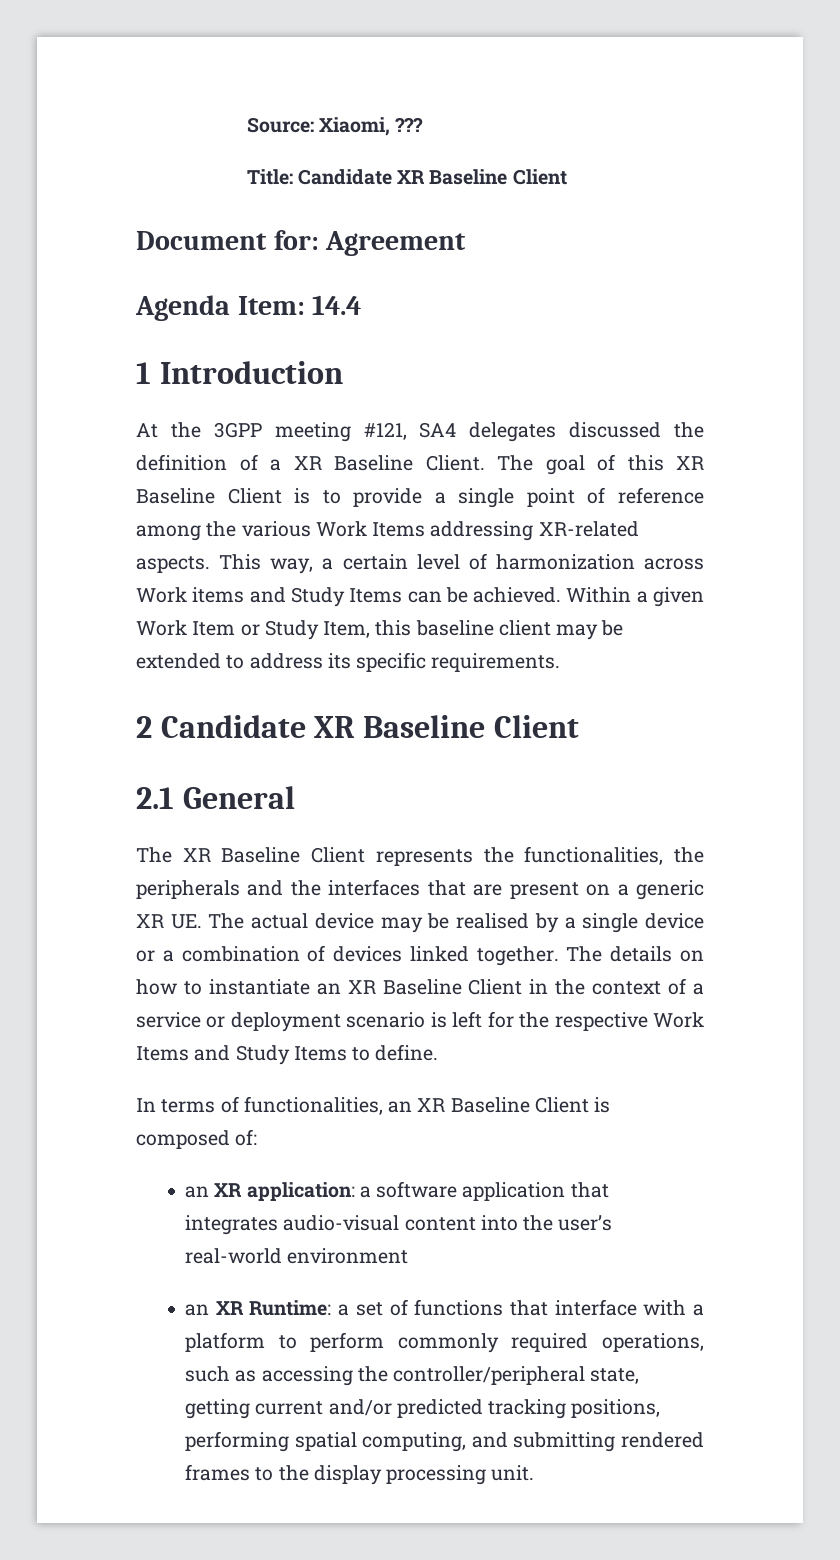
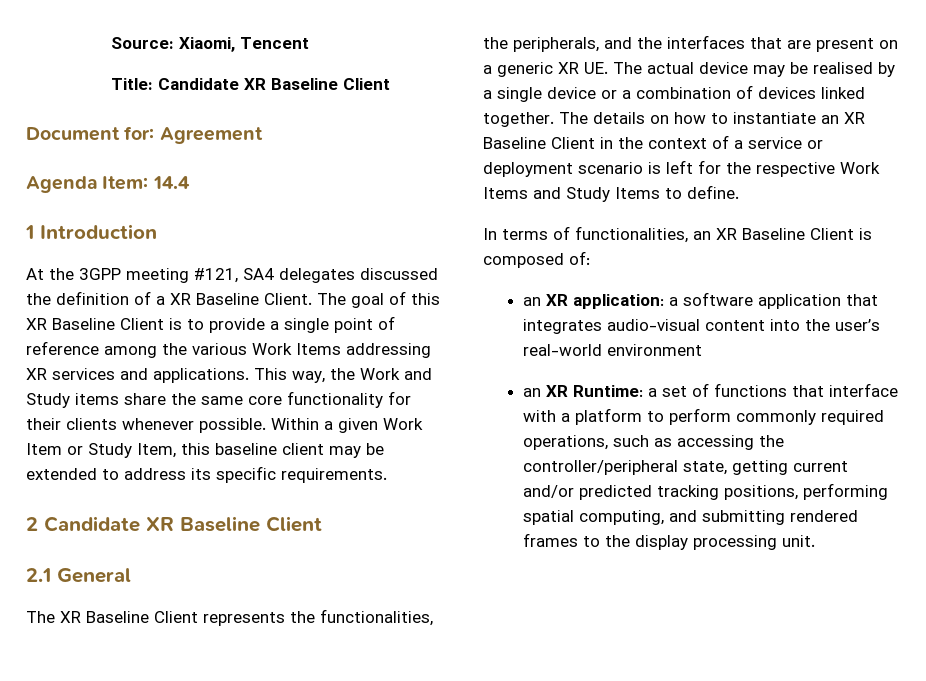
[395,117,424,132] ??? -> [239,37,309,49] Tencent
[538,521,639,537] [136,553,704,574] [136,587,562,607] XR-related aspects. This way, a certain level of harmonization across Work items and Study Items can be achieved. -> [26,368,432,383] [26,391,411,408] [26,418,266,433] XR services and applications. This way, the Work and Study items share the same core functionality for their clients whenever possible.
[136,880,240,899] peripherals -> [513,37,599,52] peripherals,

